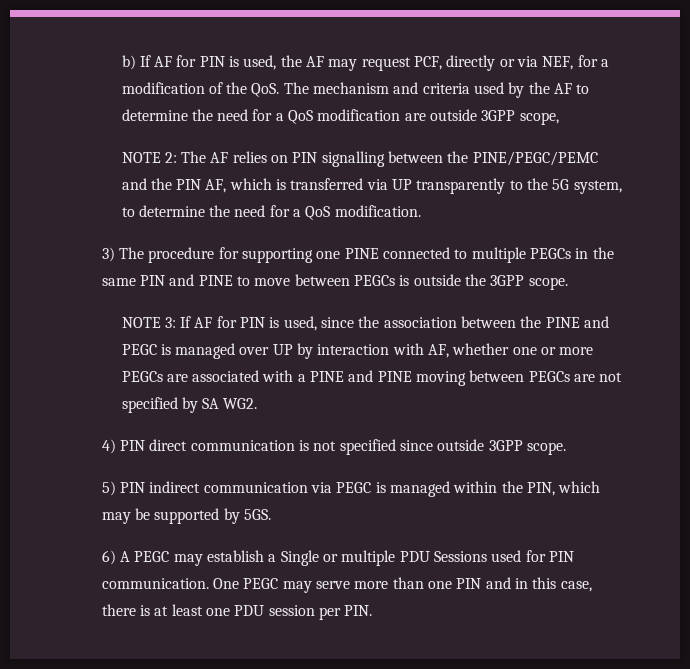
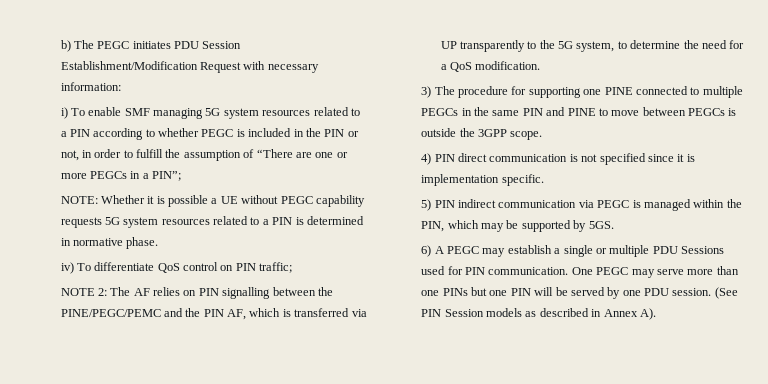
[139,55,609,71] [121,82,590,98] [121,109,559,125] If AF for PIN is used, the AF may request PCF, directly or via NEF, for a modification of the QoS. The mechanism and criteria used by the AF to determine the need for a QoS modification are outside 3GPP scope, -> [73,40,242,49] [60,61,319,73] [60,82,121,91] [60,107,360,119] [60,128,359,140] [60,149,348,161] [60,171,182,181] [60,195,365,207] [60,216,364,228] [60,237,159,249] [60,262,293,274] The PEGC initiates PDU Session Establishment/Modification Request with necessary information: // i) To enable SMF managing 5G system resources related to a PIN according to whether PEGC is included in the PIN or not, in order to fulfill the assumption of “There are one or more PEGCs in a PIN”; // NOTE: Whether it is possible a UE without PEGC capability requests 5G system resources related to a PIN is determined in normative phase. // iv) To differentiate QoS control on PIN traffic;
[121,316,609,331] [121,343,594,359] [121,370,623,386] [121,397,258,413] // NOTE 3: If AF for PIN is used, since the association between the PINE and PEGC is managed over UP by interaction with AF, whether one or more PEGCs are associated with a PINE and PINE moving between PEGCs are not specified by SA WG2. -> (543, 135) none
[437,439,566,455] outside 3GPP scope. -> [677,154,695,162] [421,174,544,186] it is implementation specific.
[280,550,319,566] Single -> [563,245,593,257] single
[456,577,592,592] [101,604,373,620] PIN and in this case, there is at least one PDU session per PIN. -> [442,287,738,299] [421,308,656,320] PINs but one PIN will be served by one PDU session. (See PIN Session models as described in Annex A).

